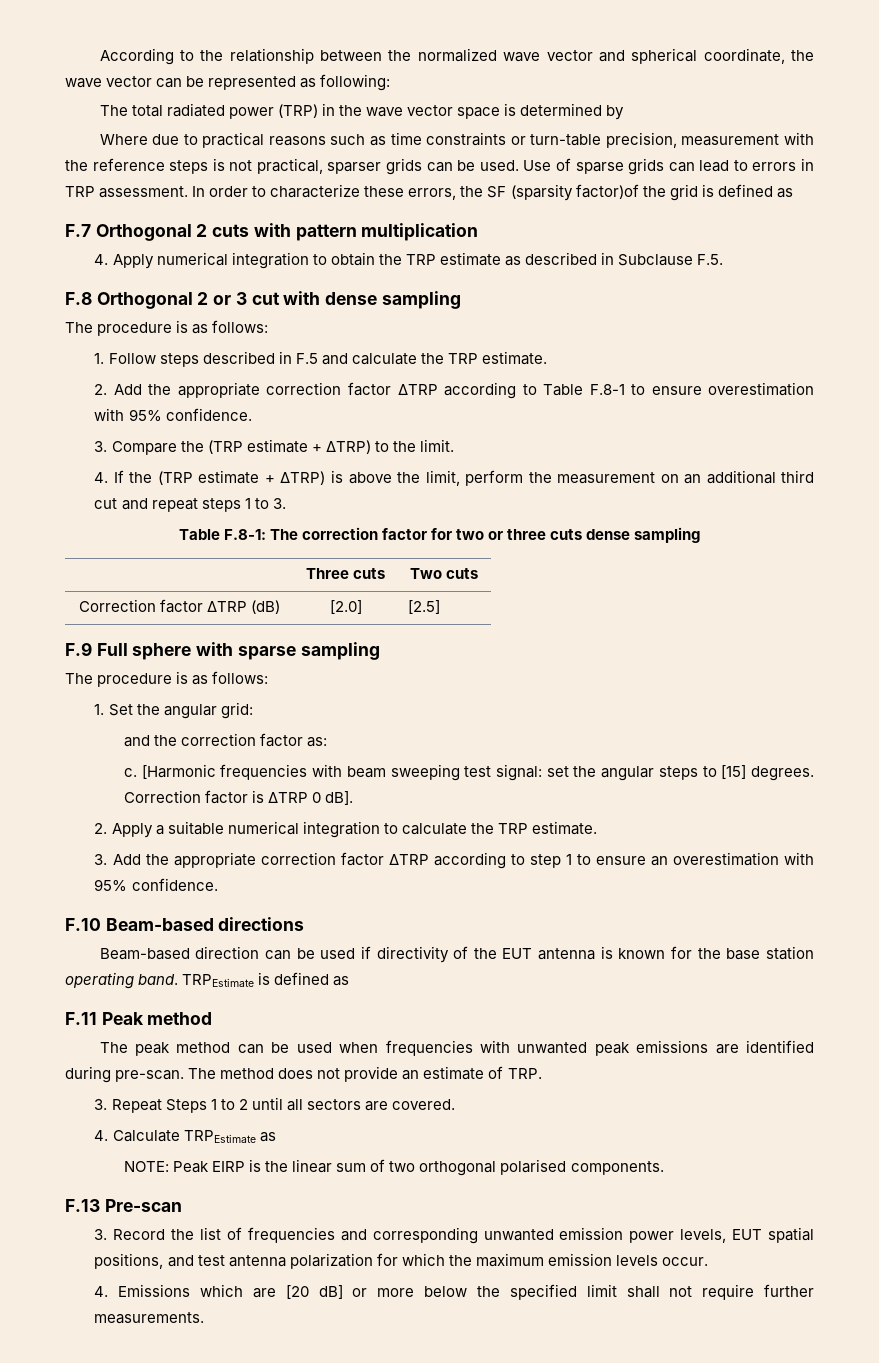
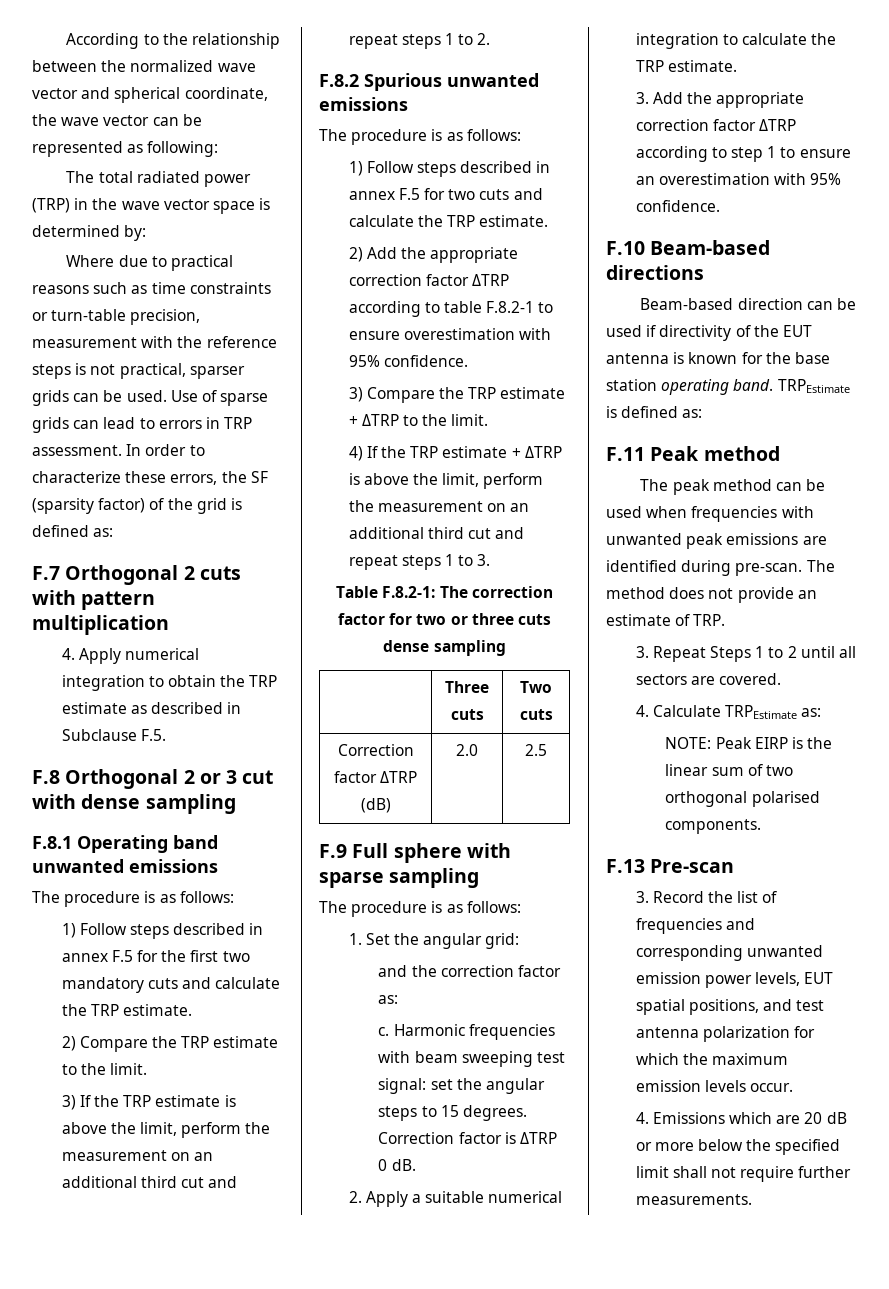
[606,105,625,120] by -> [124,225,147,241] by:
[575,184,639,199] factor)of -> [98,498,165,513] factor) of
[776,188,793,198] as -> [93,528,114,537] as:
[65,320,269,336] [94,351,547,367] [94,382,625,399] // The procedure is as follows: // 1. Follow steps described in F.5 and calculate the TRP estimate. // 2. Add the appropriate correction factor ΔTRP according to Table F.8-1 -> [32,835,218,853] [32,859,218,873] [32,891,234,907] [61,923,264,939] [61,950,250,962] [61,977,281,993] [61,1004,193,1016] [61,1036,279,1052] [61,1063,148,1075] [61,1095,236,1110] [61,1122,271,1138] [61,1150,214,1161] [61,1176,238,1188] [348,33,491,49] [319,73,539,91] [319,97,408,111] [319,129,521,145] [348,161,551,177] [348,188,543,200] [348,215,549,227] [348,247,519,263] [348,274,510,286] [348,301,535,317] // F.8.1 Operating band unwanted emissions // The procedure is as follows: // 1) Follow steps described in annex F.5 for the first two mandatory cuts and calculate the TRP estimate. // 2) Compare the TRP estimate to the limit. // 3) If the TRP estimate is above the limit, perform the measurement on an additional third cut and repeat steps 1 to 2. // F.8.2 Spurious unwanted emissions // The procedure is as follows: // 1) Follow steps described in annex F.5 for two cuts and calculate the TRP estimate. // 2) Add the appropriate correction factor ΔTRP according to table F.8.2-1
[94,439,454,455] [94,470,326,485] 3. Compare the (TRP estimate + ΔTRP) to the limit. // 4. If the (TRP estimate + ΔTRP) -> [348,387,566,403] [348,414,489,426] [348,446,562,461] 3) Compare the TRP estimate + ΔTRP to the limit. // 4) If the TRP estimate + ΔTRP
[223,529,266,540] F.8-1: -> [382,586,436,598] F.8.2-1:
[329,600,362,614] [408,600,441,614] [2.0] | [2.5] -> [456,744,478,756] [525,744,547,756] 2.0 | 2.5
[141,764,216,779] [Harmonic -> [393,1024,465,1036] Harmonic
[721,765,747,779] [15] -> [440,1105,459,1117] 15
[325,791,354,805] dB]. -> [391,1159,416,1171] dB.
[333,976,350,986] as -> [682,409,703,418] as:
[259,1132,276,1142] as -> [801,708,822,717] as:
[285,1285,343,1299] [20 dB] -> [804,1112,847,1124] 20 dB

